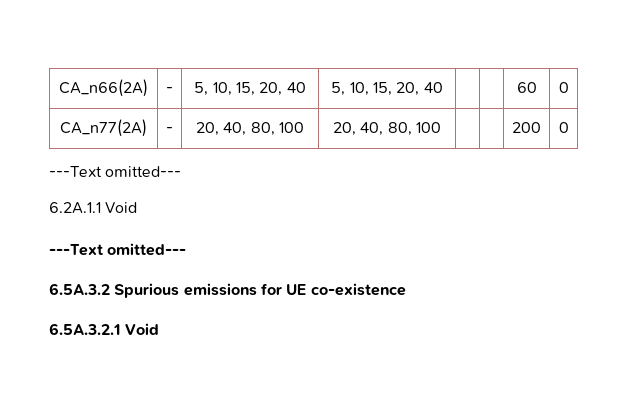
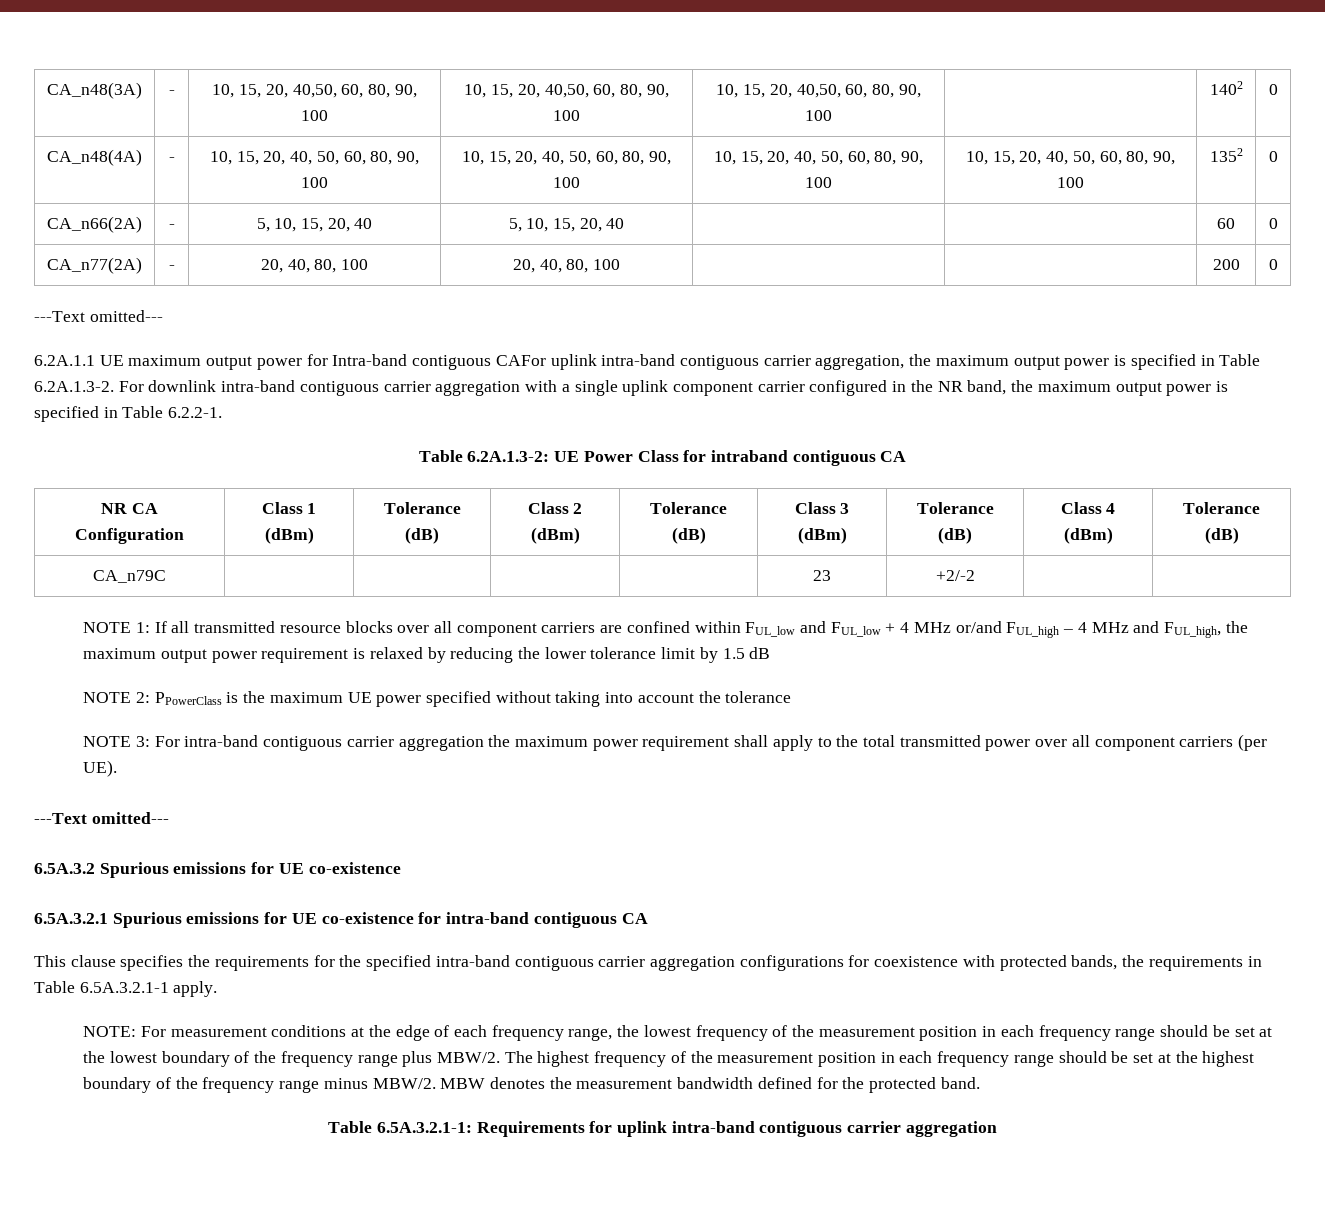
(59, 88) none -> [47,82,142,99] [168,90,175,95] [212,84,417,98] [301,110,328,121] [464,84,669,98] [553,110,580,121] [716,84,921,98] [805,110,832,121] [1209,81,1243,95] [1268,84,1278,95] [47,149,142,166] [168,157,175,162] [209,151,420,165] [301,177,328,188] [461,151,672,165] [553,177,580,188] [713,151,924,165] [805,177,832,188] [965,151,1176,165] [1057,177,1084,188] [1209,148,1243,162] [1268,151,1278,162] CA_n48(3A) | - | 10, 15, 20, 40,50, 60, 80, 90, 100 | 10, 15, 20, 40,50, 60, 80, 90, 100 | 10, 15, 20, 40,50, 60, 80, 90, 100 | | 1402 | 0 // CA_n48(4A) | - | 10, 15, 20, 40, 50, 60, 80, 90, 100 | 10, 15, 20, 40, 50, 60, 80, 90, 100 | 10, 15, 20, 40, 50, 60, 80, 90, 100 | 10, 15, 20, 40, 50, 60, 80, 90, 100 | 1352 | 0 //
[105,202,138,213] Void -> [99,354,1261,370] [34,380,1228,396] [34,406,223,422] [418,450,907,466] [101,503,158,514] [75,528,184,544] [261,502,317,514] [264,527,314,544] [383,502,461,514] [405,527,439,544] [527,502,583,514] [530,527,580,544] [650,502,727,514] [671,527,706,544] [794,502,850,514] [797,527,847,544] [916,502,994,514] [938,527,972,544] [1060,502,1116,514] [1063,527,1113,544] [1183,502,1260,514] [1204,527,1239,544] [93,570,166,583] [813,570,831,581] [935,570,975,581] [83,621,1248,638] [83,647,771,663] [83,691,792,707] [83,734,1268,751] [83,760,118,777] UE maximum output power for Intra-band contiguous CAFor uplink intra-band contiguous carrier aggregation, the maximum output power is specified in Table 6.2A.1.3-2. For downlink intra-band contiguous carrier aggregation with a single uplink component carrier configured in the NR band, the maximum output power is specified in Table 6.2.2-1. // Table 6.2A.1.3-2: UE Power Class for intraband contiguous CA // NR CA Configuration | Class 1 (dBm) | Tolerance (dB) | Class 2 (dBm) | Tolerance (dB) | Class 3 (dBm) | Tolerance (dB) | Class 4 (dBm) | Tolerance (dB) // CA_n79C | | | | | 23 | +2/-2 | | // NOTE 1: If all transmitted resource blocks over all component carriers are confined within FUL_low and FUL_low + 4 MHz or/and FUL_high – 4 MHz and FUL_high, the maximum output power requirement is relaxed by reducing the lower tolerance limit by 1.5 dB // NOTE 2: PPowerClass is the maximum UE power specified without taking into account the tolerance // NOTE 3: For intra-band contiguous carrier aggregation the maximum power requirement shall apply to the total transmitted power over all component carriers (per UE).
[125,323,160,335] Void -> [112,912,648,928] [34,955,1262,971] [34,981,218,997] [83,1025,1273,1041] [83,1051,1255,1067] [83,1077,980,1093] [328,1121,997,1137] Spurious emissions for UE co-existence for intra-band contiguous CA // This clause specifies the requirements for the specified intra-band contiguous carrier aggregation configurations for coexistence with protected bands, the requirements in Table 6.5A.3.2.1-1 apply. // NOTE: For measurement conditions at the edge of each frequency range, the lowest frequency of the measurement position in each frequency range should be set at the lowest boundary of the frequency range plus MBW/2. The highest frequency of the measurement position in each frequency range should be set at the highest boundary of the frequency range minus MBW/2. MBW denotes the measurement bandwidth defined for the protected band. // Table 6.5A.3.2.1-1: Requirements for uplink intra-band contiguous carrier aggregation

